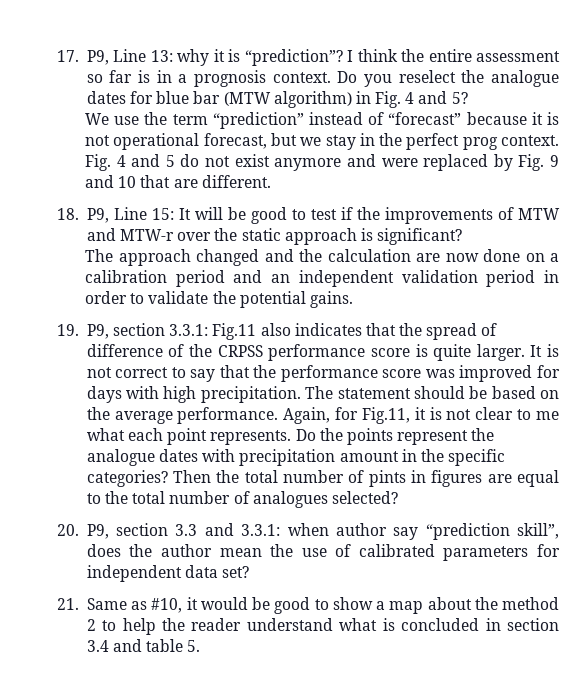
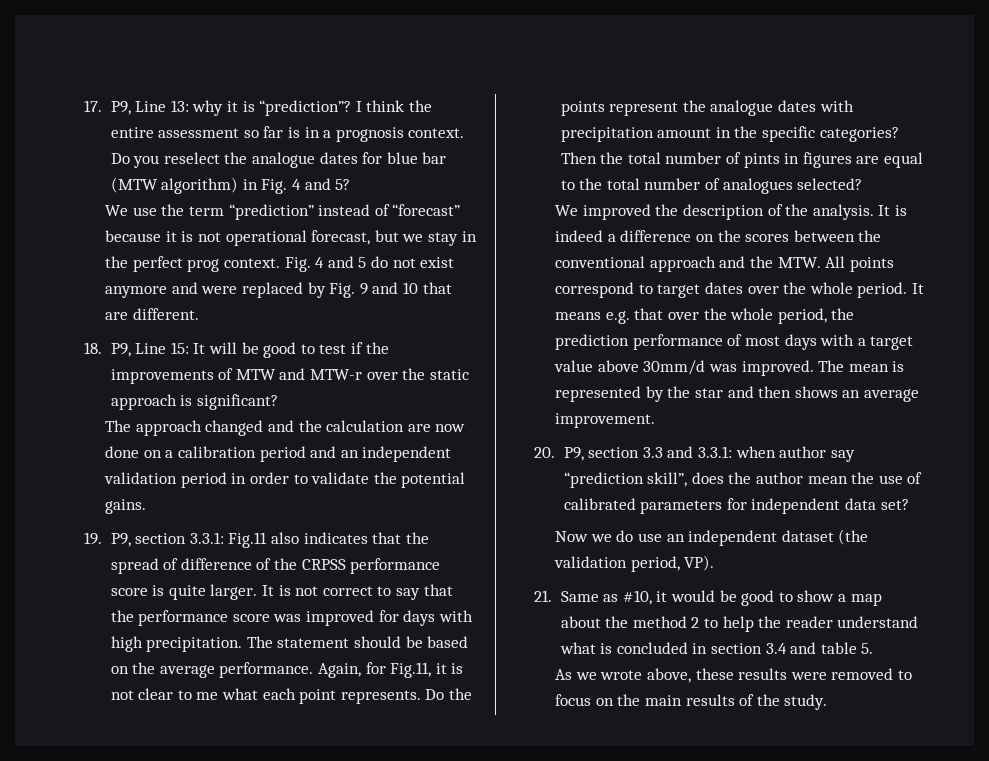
(398, 497) none -> [555,204,907,220] [555,230,882,242] [555,256,894,272] [555,282,924,298] [555,308,855,324] [555,334,914,350] [554,360,905,376] [555,386,919,402] [555,413,656,428] // We improved the description of the analysis. It is indeed a difference on the scores between the conventional approach and the MTW. All points correspond to target dates over the whole period. It means e.g. that over the whole period, the prediction performance of most days with a target value above 30mm/d was improved. The mean is represented by the star and then shows an average improvement.
(250, 572) none -> [555,529,869,546] [554,555,715,572] // Now we do use an independent dataset (the validation period, VP).
(201, 646) none -> [555,668,912,683] [555,694,828,710] // As we wrote above, these results were removed to focus on the main results of the study.

